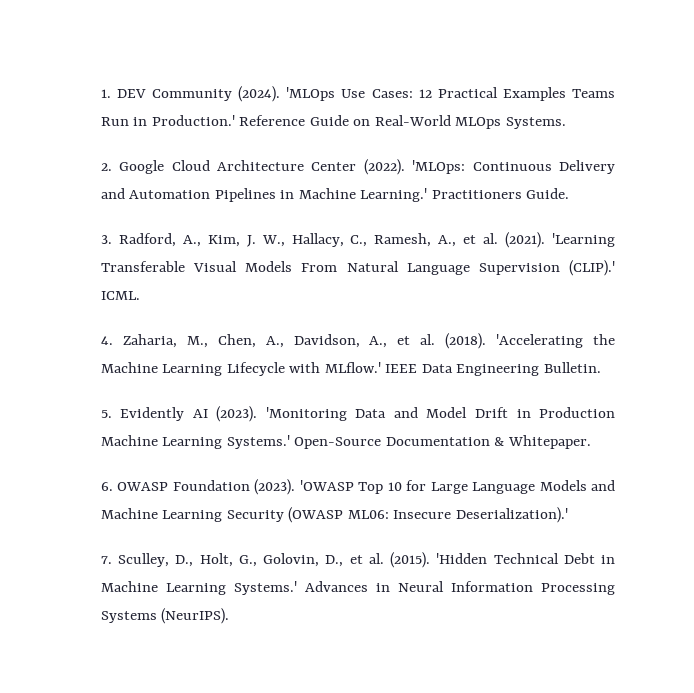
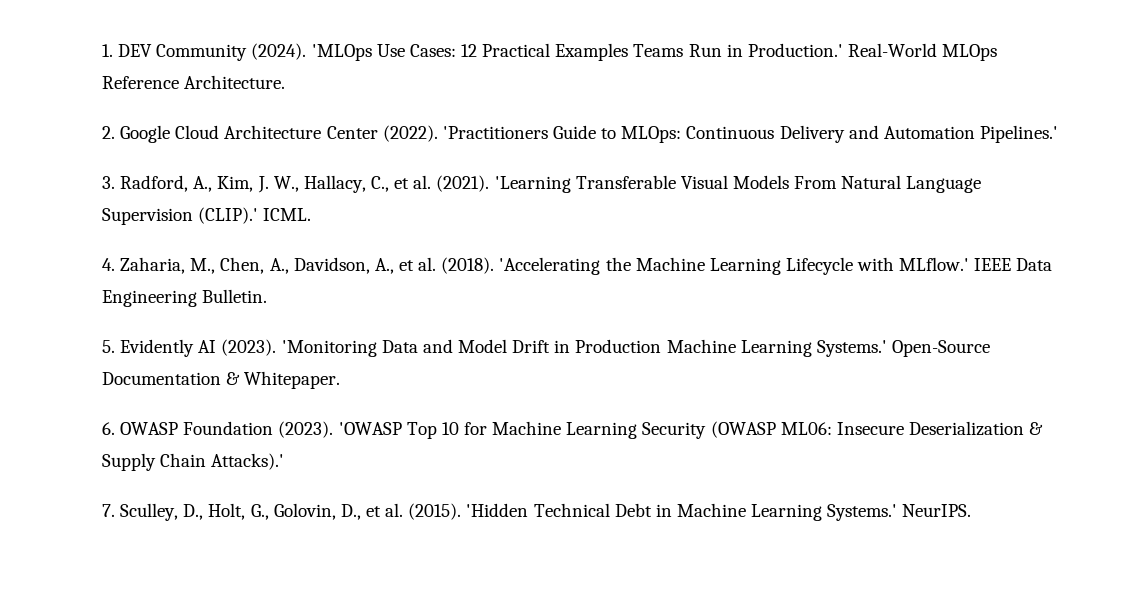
[239,115,566,129] Reference Guide on Real-World MLOps Systems. -> [847,43,998,61] [102,75,286,89] Real-World MLOps Reference Architecture.
[412,160,615,174] [100,188,570,202] 'MLOps: Continuous Delivery and Automation Pipelines in Machine Learning.' Practitioners Guide. -> [442,125,1058,143] 'Practitioners Guide to MLOps: Continuous Delivery and Automation Pipelines.'
[374,233,457,247] Ramesh, A., -> (389, 184) none
[430,480,615,494] Large Language Models and -> (487, 428) none
[455,507,568,523] Deserialization).' -> [908,421,1044,436] [102,453,285,471] Deserialization & Supply Chain Attacks).'
[304,581,615,595] [100,608,230,624] Advances in Neural Information Processing Systems (NeurIPS). -> [902,504,972,517] NeurIPS.

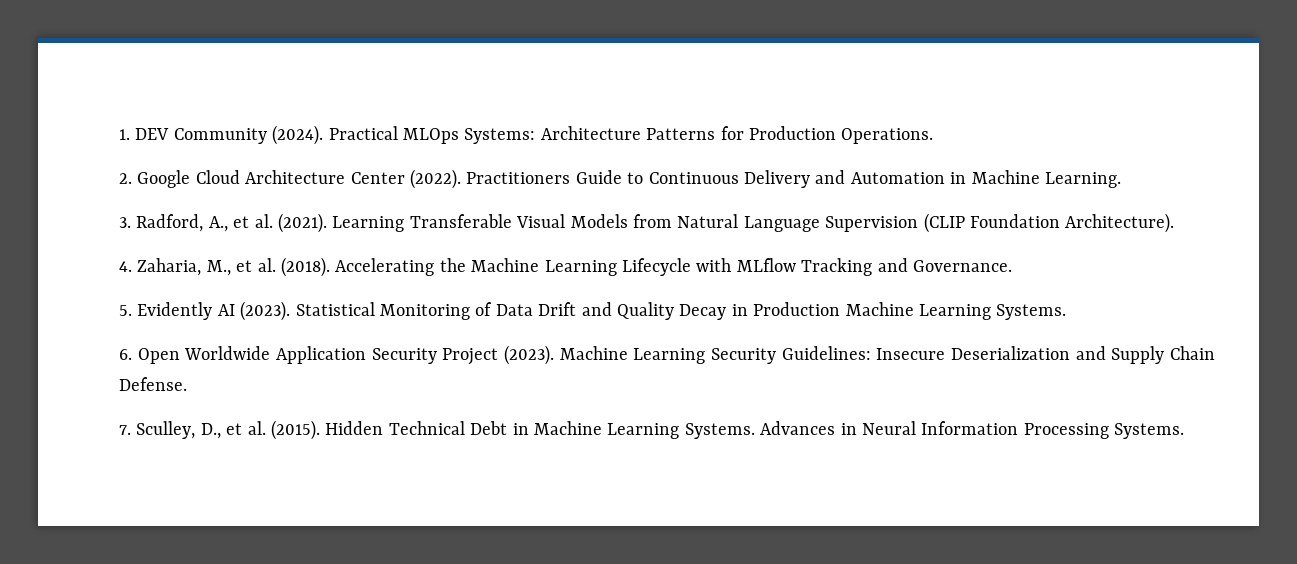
[311,43,998,61] [102,75,286,89] 'MLOps Use Cases: 12 Practical Examples Teams Run in Production.' Real-World MLOps Reference Architecture. -> [328,126,934,144] Practical MLOps Systems: Architecture Patterns for Production Operations.
[442,126,548,139] 'Practitioners -> [466,172,571,184] Practitioners
[621,126,682,143] MLOps: -> (644, 178) none
[979,125,1058,143] Pipelines.' -> [950,170,1121,188] in Machine Learning.
[217,175,389,193] Kim, J. W., Hallacy, C., -> (228, 224) none
[494,176,571,193] 'Learning -> [332,216,405,232] Learning
[794,176,838,189] From -> [632,214,672,228] from
[198,207,312,224] (CLIP).' ICML. -> [923,213,1175,233] (CLIP Foundation Architecture).
[220,257,394,274] Chen, A., Davidson, A., -> (231, 268) none
[499,257,601,275] 'Accelerating -> [335,258,435,276] Accelerating
[899,257,1053,271] [102,289,268,307] MLflow.' IEEE Data Engineering Bulletin. -> [736,258,1012,276] MLflow Tracking and Governance.
[281,339,990,357] [102,371,341,389] [102,421,487,439] 'Monitoring Data and Model Drift in Production Machine Learning Systems.' Open-Source Documentation & Whitepaper. // 6. OWASP Foundation (2023). 'OWASP Top 10 for -> [295,302,1067,320] [118,345,554,365] Statistical Monitoring of Data Drift and Quality Decay in Production Machine Learning Systems. // 6. Open Worldwide Application Security Project (2023).
[710,421,832,438] (OWASP ML06: -> [781,346,871,360] Guidelines:
[1029,422,1044,435] & -> [1075,346,1106,360] and
[211,453,285,470] Attacks).' -> [118,377,187,391] Defense.
[208,503,361,520] Holt, G., Golovin, D., -> (221, 431) none
[466,503,529,517] 'Hidden -> [325,421,384,435] Hidden
[827,504,972,521] Systems.' NeurIPS. -> [684,421,1185,439] Systems. Advances in Neural Information Processing Systems.

